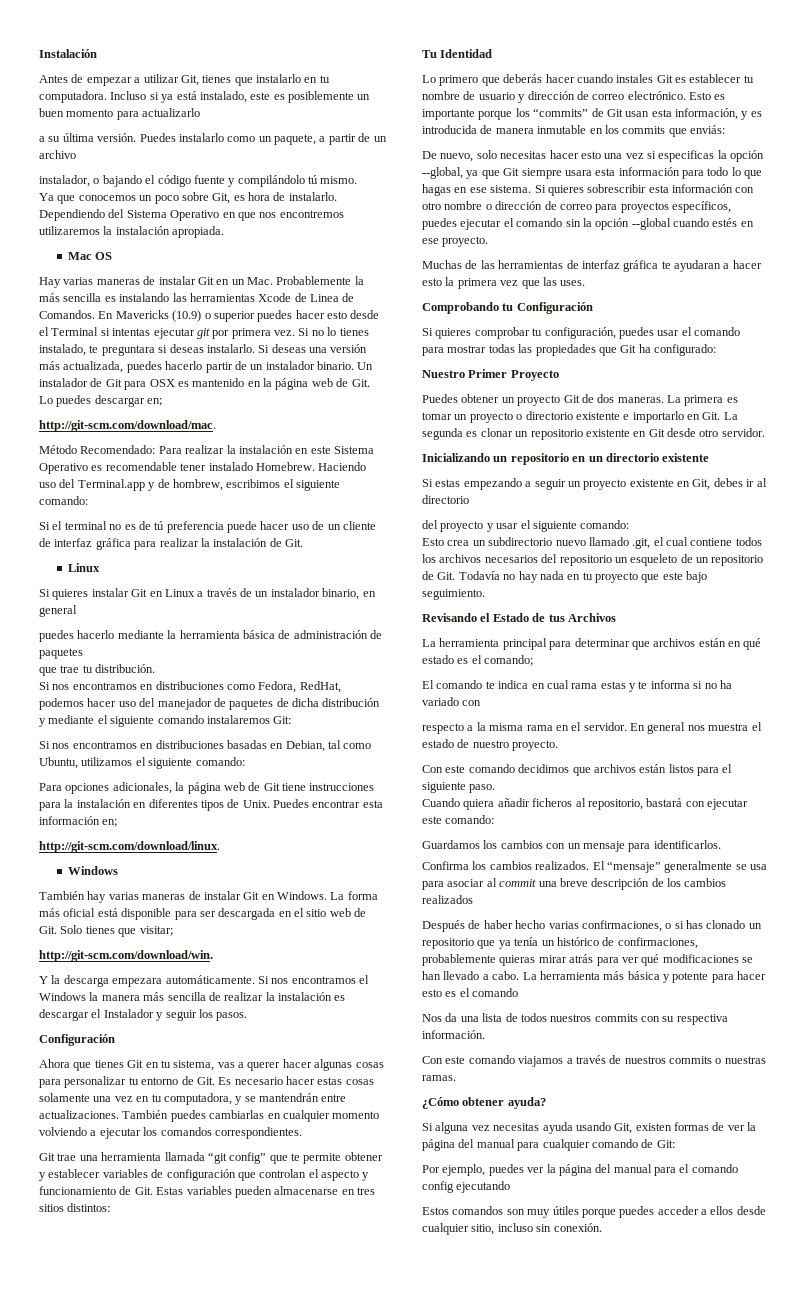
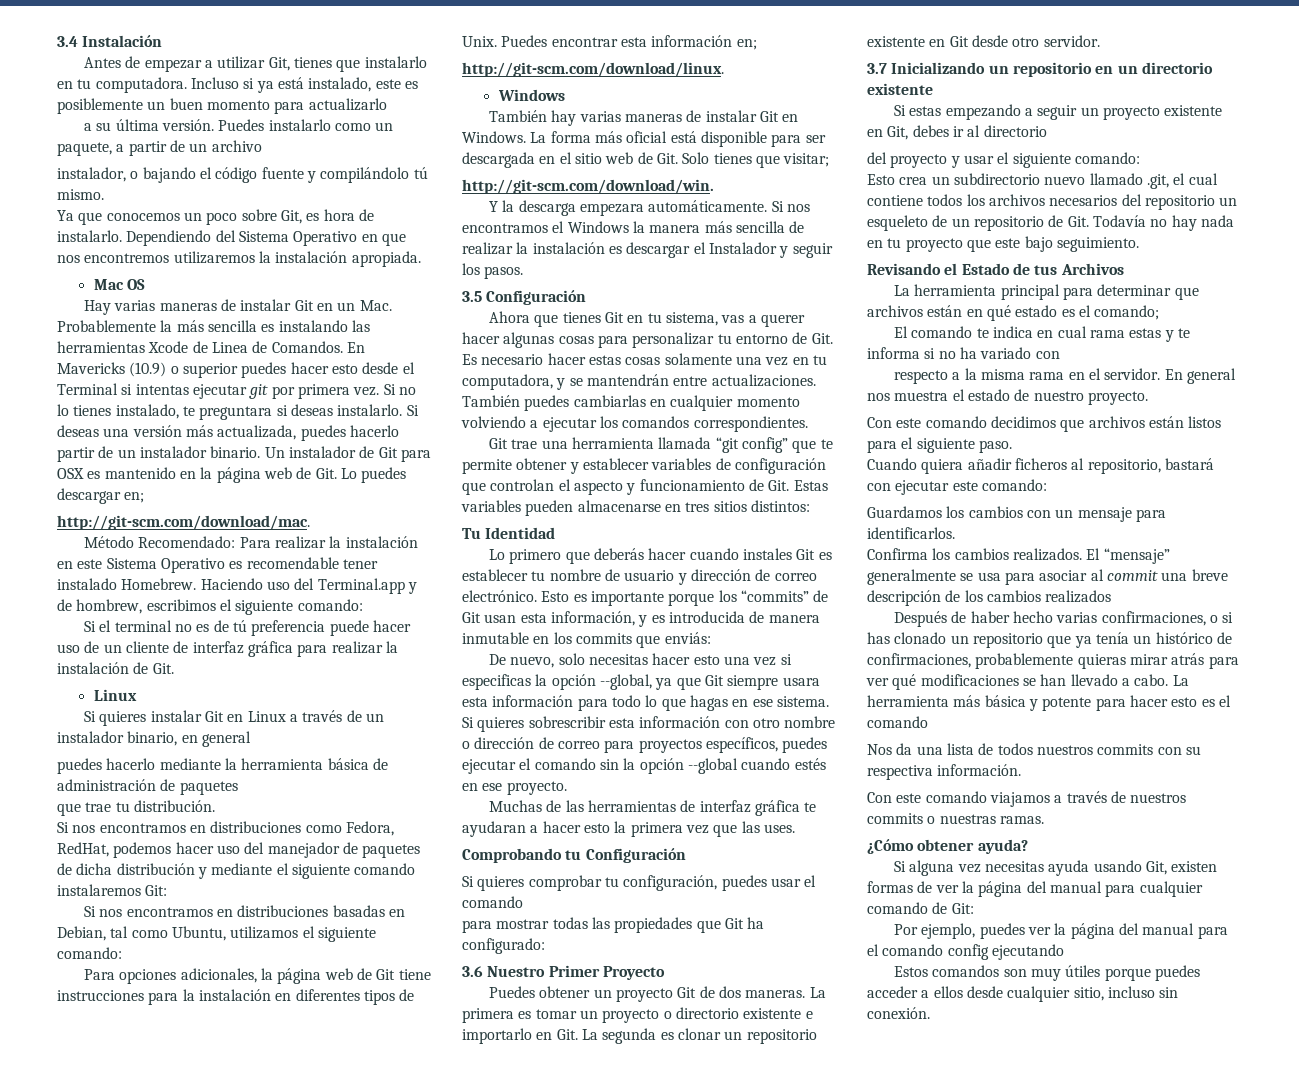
(39, 53) none -> [57,36,78,47] 3.4
(248, 1016) none -> [462,291,482,302] 3.5
(716, 350) none -> [462,966,483,977] 3.6
(765, 432) none -> [867,63,887,74] 3.7

